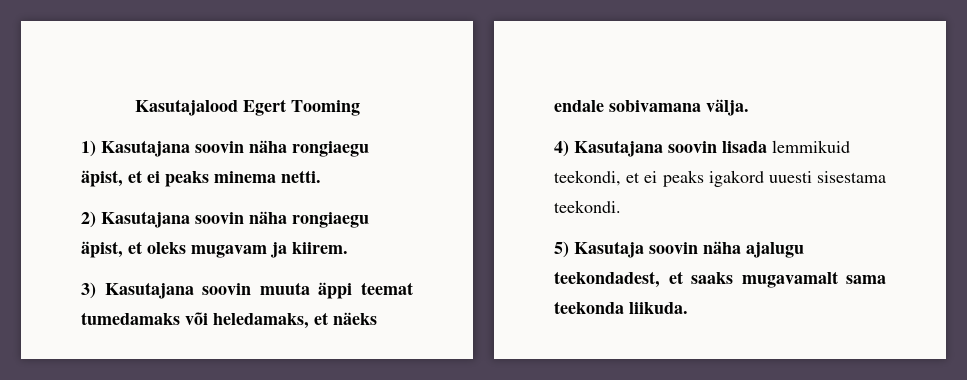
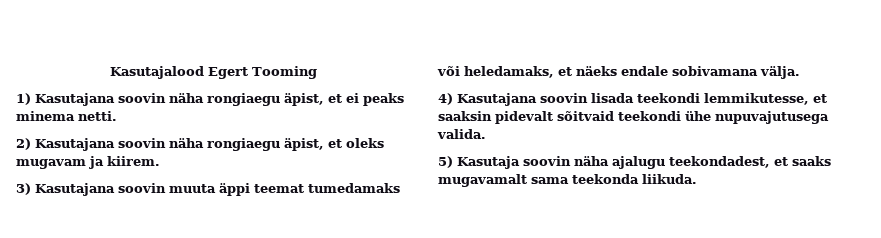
[772,140,850,153] [554,170,886,187] [554,200,621,213] lemmikuid teekondi, et ei peaks igakord uuesti sisestama teekondi. -> [637,93,827,105] [438,111,829,124] [437,129,486,139] teekondi lemmikutesse, et saaksin pidevalt sõitvaid teekondi ühe nupuvajutusega valida.

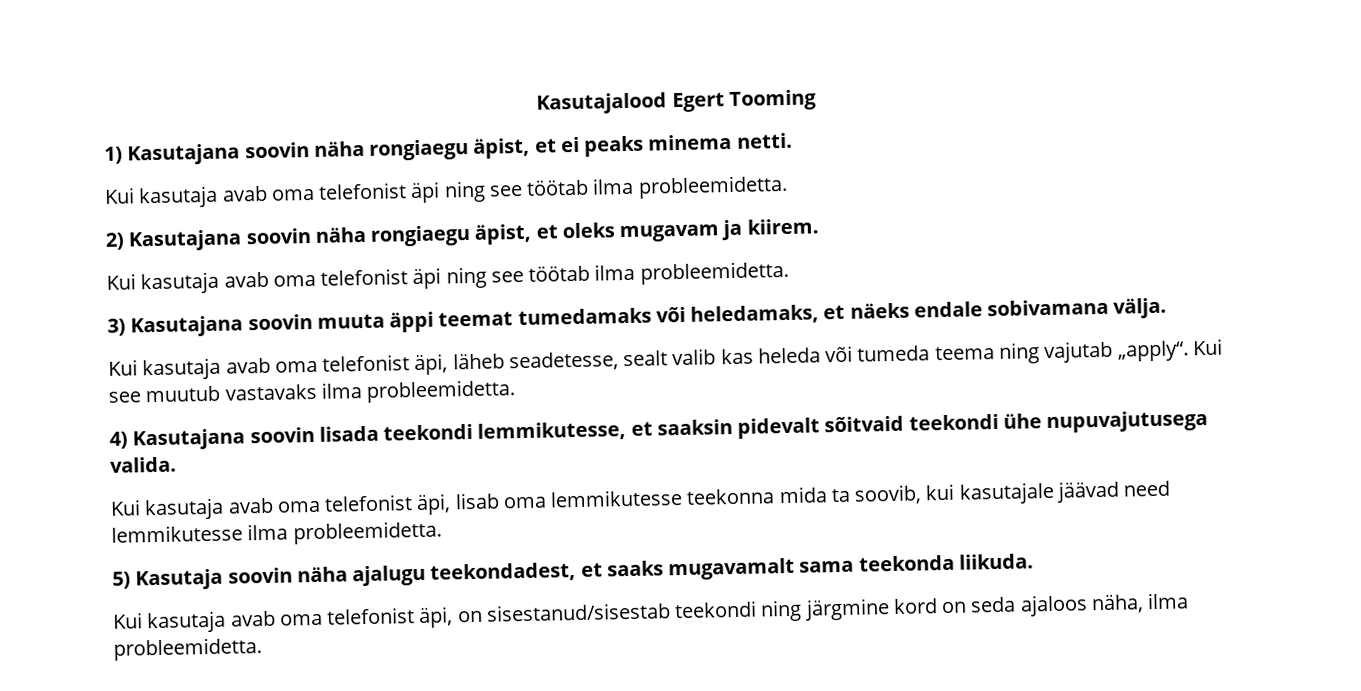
(117, 116) none -> [104,174,788,209] // Kui kasutaja avab oma telefonist äpi ning see töötab ilma probleemidetta.
(160, 161) none -> [106,260,789,295] // Kui kasutaja avab oma telefonist äpi ning see töötab ilma probleemidetta.
(800, 72) none -> [108,338,1223,381] [108,379,517,403] // Kui kasutaja avab oma telefonist äpi, läheb seadetesse, sealt valib kas heleda või tumeda teema ning vajutab „apply“. Kui see muutub vastavaks ilma probleemidetta.
(486, 134) none -> [110,480,1171,521] [111,520,442,545] // Kui kasutaja avab oma telefonist äpi, lisab oma lemmikutesse teekonna mida ta soovib, kui kasutajale jäävad need lemmikutesse ilma probleemidetta.
(697, 179) none -> [112,592,1190,634] [113,637,262,661] // Kui kasutaja avab oma telefonist äpi, on sisestanud/sisestab teekondi ning järgmine kord on seda ajaloos näha, ilma probleemidetta.

